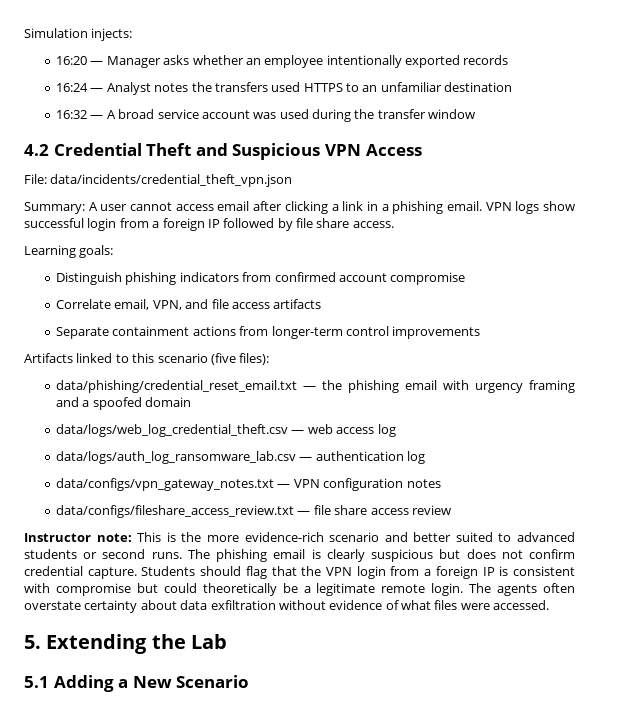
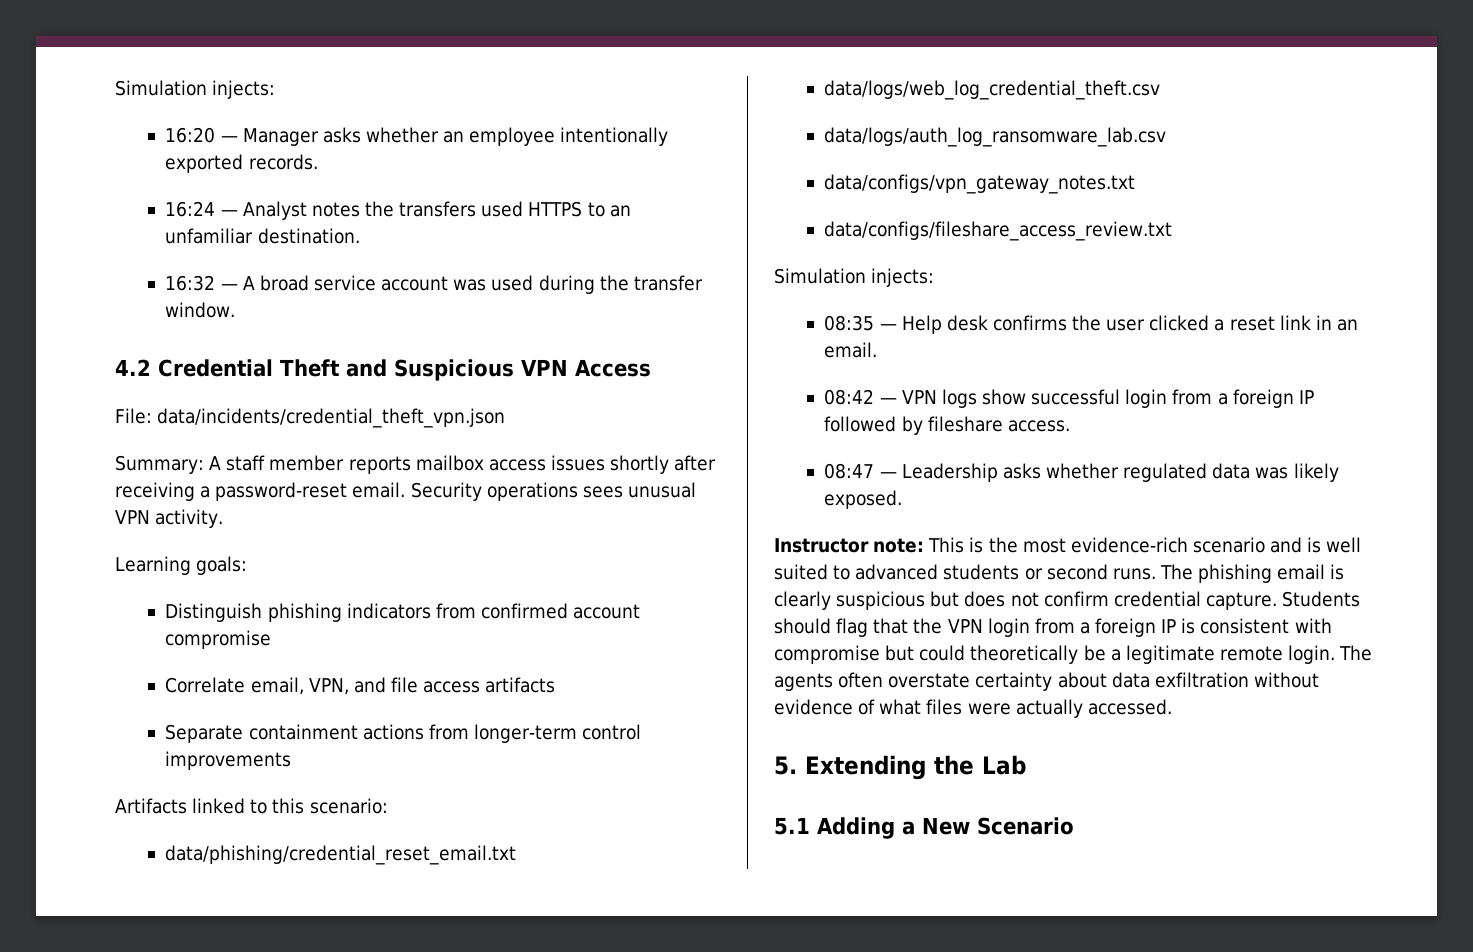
[463,55,509,65] records -> [248,154,318,170] records.
[444,82,513,92] destination -> [257,228,360,244] destination.
[428,109,476,119] window -> [165,302,236,318] window.
[100,201,575,214] [24,218,394,231] user cannot access email after clicking a link in a phishing email. VPN logs show successful login from a foreign IP followed by file share access. -> [226,455,717,474] [115,482,696,501] [115,509,224,528] staff member reports mailbox access issues shortly after receiving a password-reset email. Security operations sees unusual VPN activity.
[157,353,270,365] [56,380,575,393] [56,397,192,410] [56,424,396,437] [56,451,426,464] [56,478,441,491] [56,505,451,518] scenario (five files): // data/phishing/credential_reset_email.txt — the phishing email with urgency framing and a spoofed domain // data/logs/web_log_credential_theft.csv — web access log // data/logs/auth_log_ransomware_lab.csv — authentication log // data/configs/vpn_gateway_notes.txt — VPN configuration notes // data/configs/fileshare_access_review.txt — file share access review -> [309,798,388,814] [165,845,517,865] [824,80,1161,100] [824,127,1167,147] [824,174,1136,194] [824,221,1173,241] [774,268,935,287] [824,315,1359,334] [824,342,878,358] [824,389,1314,408] [824,416,1070,435] [824,463,1340,482] [824,490,903,509] scenario: // data/phishing/credential_reset_email.txt // data/logs/web_log_credential_theft.csv // data/logs/auth_log_ransomware_lab.csv // data/configs/vpn_gateway_notes.txt // data/configs/fileshare_access_review.txt // Simulation injects: // 08:35 — Help desk confirms the user clicked a reset link in an email. // 08:42 — VPN logs show successful login from a foreign IP followed by fileshare access. // 08:47 — Leadership asks whether regulated data was likely exposed.
[206,535,239,542] more -> [1022,538,1066,553] most
[413,532,452,542] better -> [1307,537,1362,553] is well
(490, 606) none -> [1015,699,1083,718] actually

